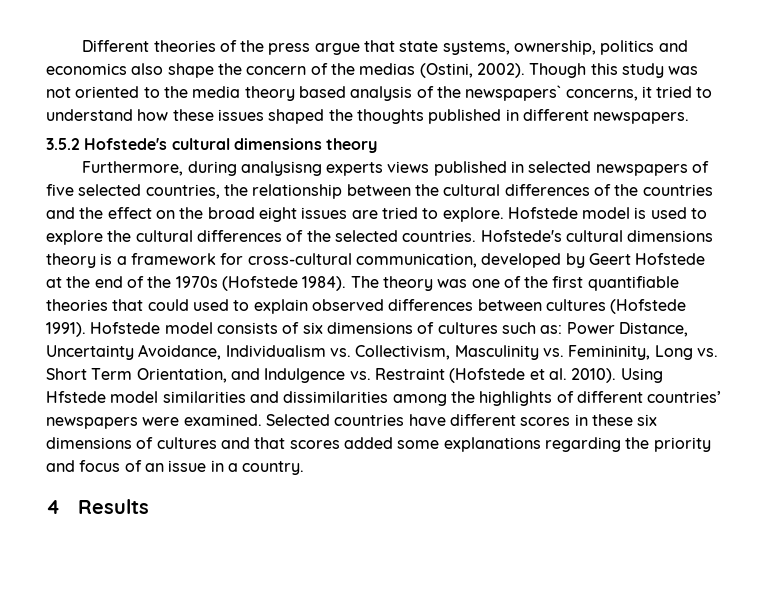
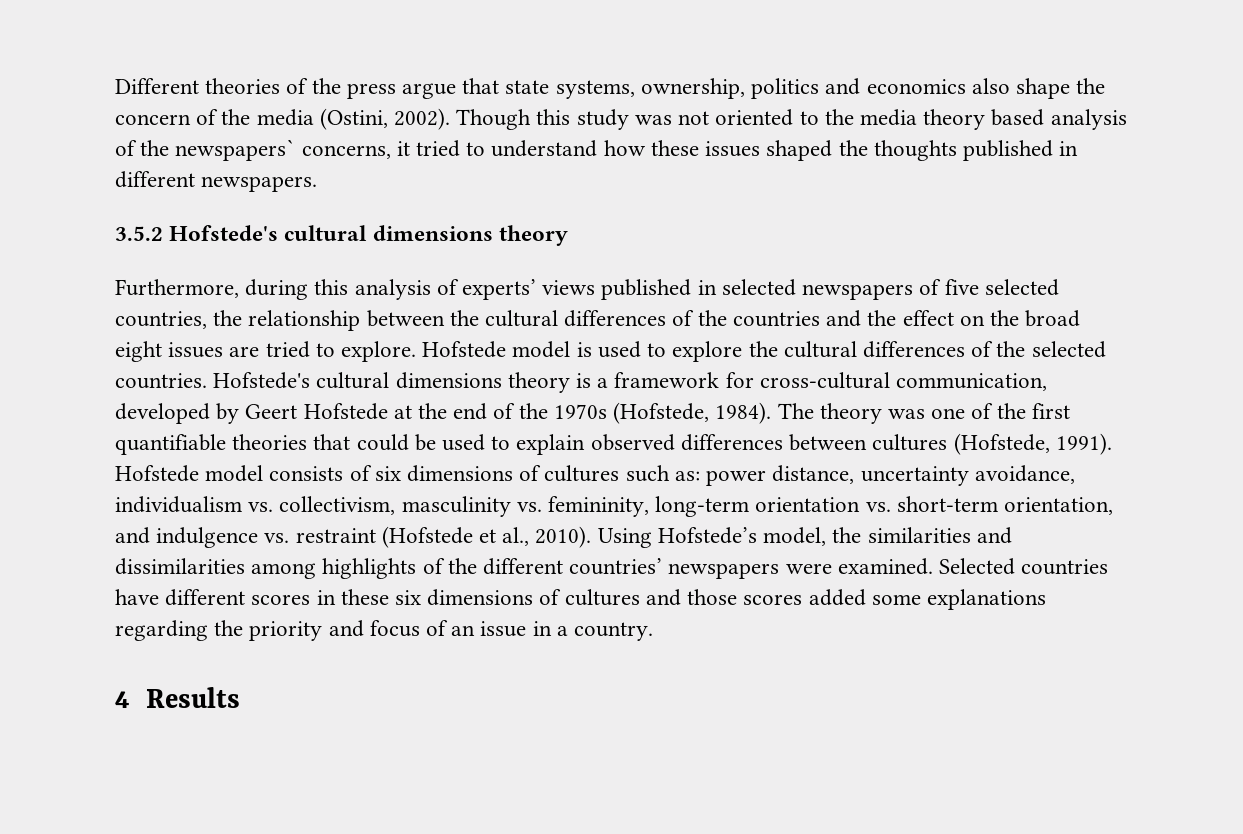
[359,63,416,75] medias -> [256,109,314,126] media
[240,161,384,176] analysisng experts -> [314,279,537,300] this analysis of experts’
[221,276,298,291] (Hofstede -> [613,402,710,424] (Hofstede,
(189, 305) none -> [414,434,436,451] be
[610,299,687,314] (Hofstede -> [953,433,1050,455] (Hofstede,
[566,322,688,337] [46,344,718,360] [46,368,445,383] Power Distance, Uncertainty Avoidance, Individualism vs. Collectivism, Masculinity vs. Femininity, Long vs. Short Term Orientation, and Indulgence vs. Restraint -> [706,465,1075,486] [115,496,1114,517] [115,527,376,548] power distance, uncertainty avoidance, individualism vs. collectivism, masculinity vs. femininity, long-term orientation vs. short-term orientation, and indulgence vs. restraint
[548,368,567,380] al. -> [502,527,530,546] al.,
[46,391,159,403] Hfstede model -> [657,527,862,546] Hofstede’s model, the
[450,391,475,403] the -> (317, 571) none
(574, 397) none -> [447,558,477,574] the
[254,437,286,449] that -> [687,589,738,605] those

